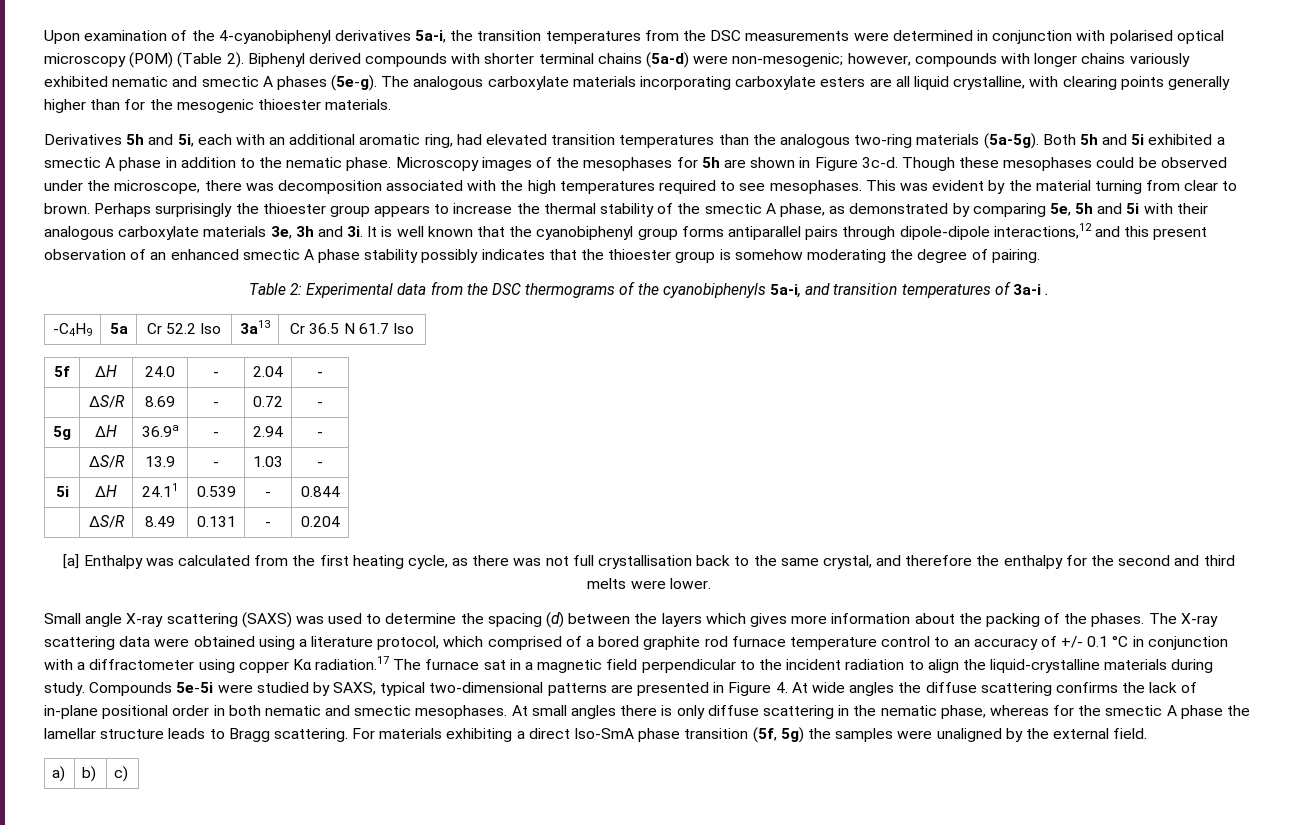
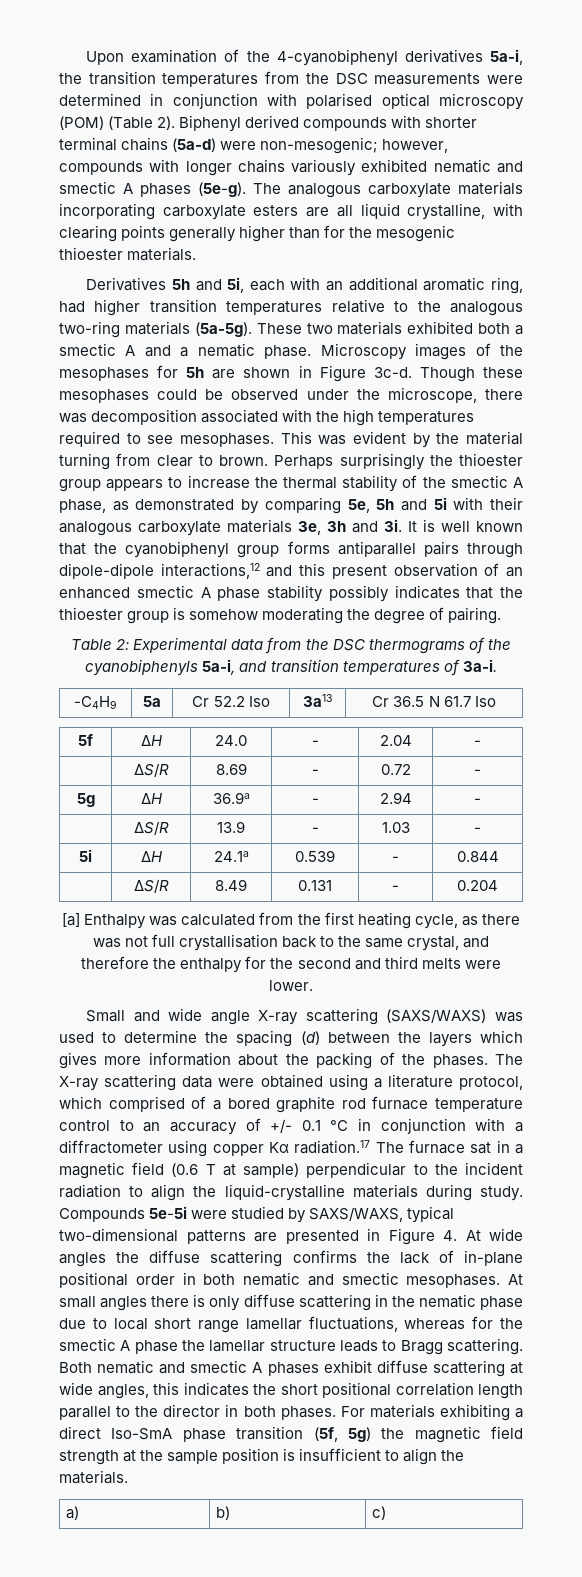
[486,134,749,148] elevated transition temperatures than -> [94,299,409,316] higher transition temperatures relative to
[1042,134,1225,145] [44,157,283,171] Both 5h and 5i exhibited a smectic A phase in addition to the -> [256,321,523,335] [59,343,189,357] These two materials exhibited both a smectic A and a
[1012,284,1050,295] 3a-i . -> [462,659,497,672] 3a-i.
[142,483,178,497] 24.11 -> [213,851,249,862] 24.1a
(81, 618) none -> [133,1008,203,1022] and wide
[241,612,292,628] (SAXS) -> [386,1009,487,1023] (SAXS/WAXS)
(638, 664) none -> [171,1163,300,1178] (0.6 T at sample)
[333,682,377,695] SAXS, -> [309,1207,404,1222] SAXS/WAXS,
[940,705,986,719] phase, -> [480,1296,523,1310] [59,1316,398,1333] phase due to local short range lamellar fluctuations,
(348, 735) none -> [59,1360,523,1377] [59,1382,523,1399] [59,1404,336,1420] Both nematic and smectic A phases exhibit diffuse scattering at wide angles, this indicates the short positional correlation length parallel to the director in both phases.
[835,728,1148,742] samples were unaligned by the external field. -> [414,1426,523,1443] [59,1448,465,1465] [59,1470,128,1484] magnetic field strength at the sample position is insufficient to align the materials.

